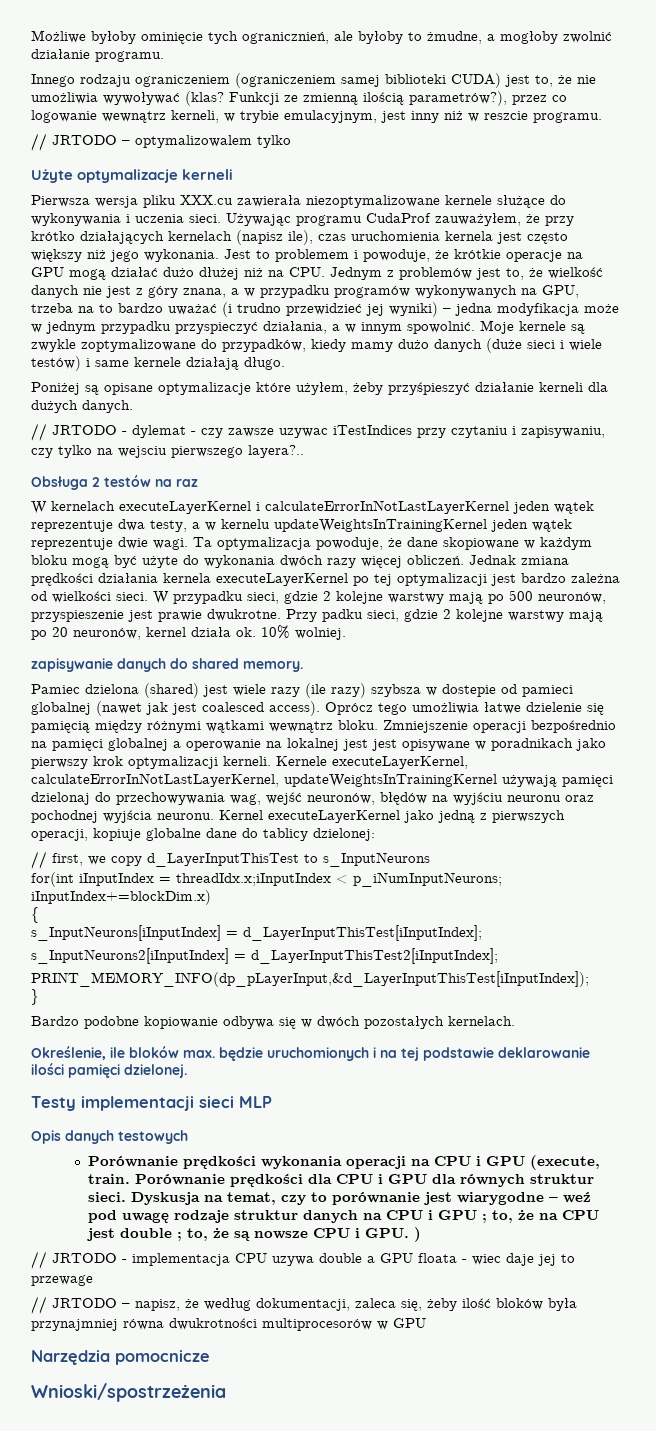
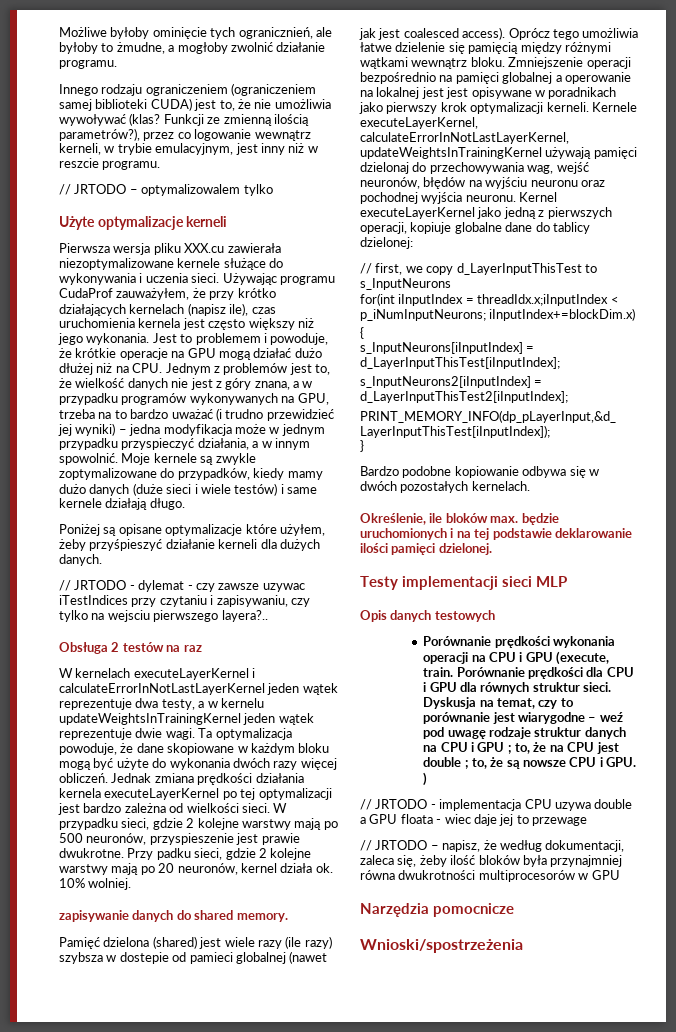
[31,684,80,694] Pamiec -> [59,937,100,949] Pamięć

